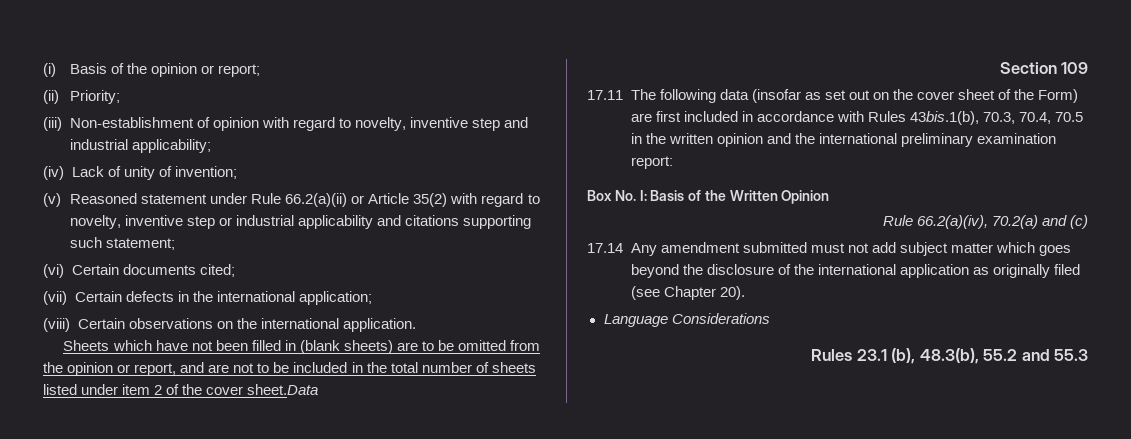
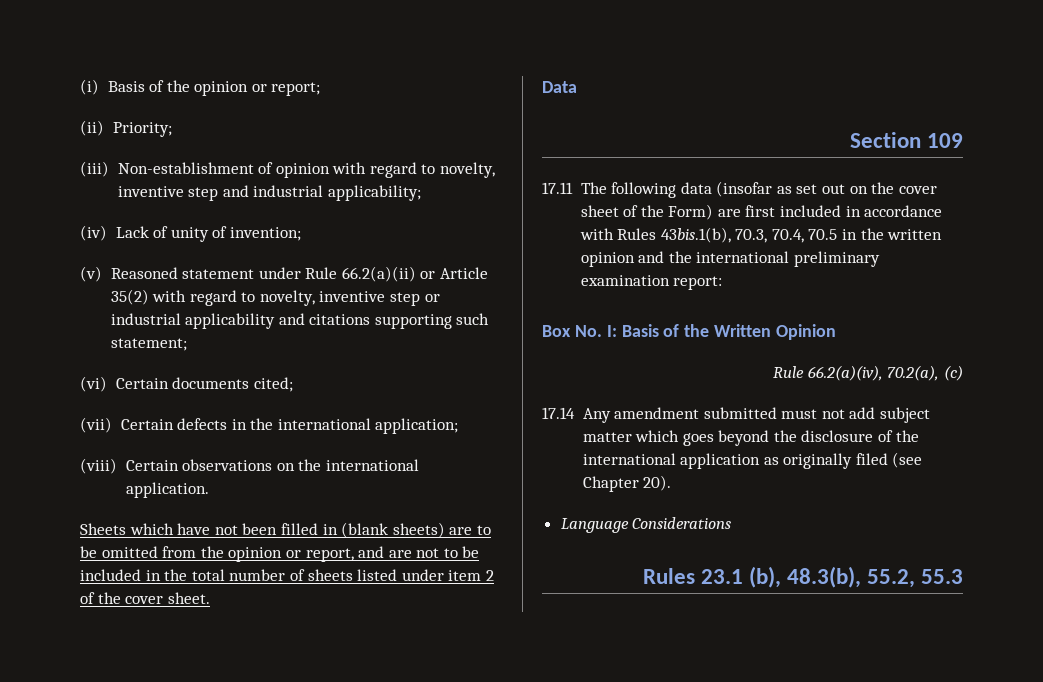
[247,384,319,395] sheet.Data -> [167,592,210,604] [542,81,577,93] sheet. // Data
[991,215,1067,229] 70.2(a) and -> [887,365,940,381] 70.2(a),
[983,349,1050,361] 55.2 and -> [866,569,915,588] 55.2,

